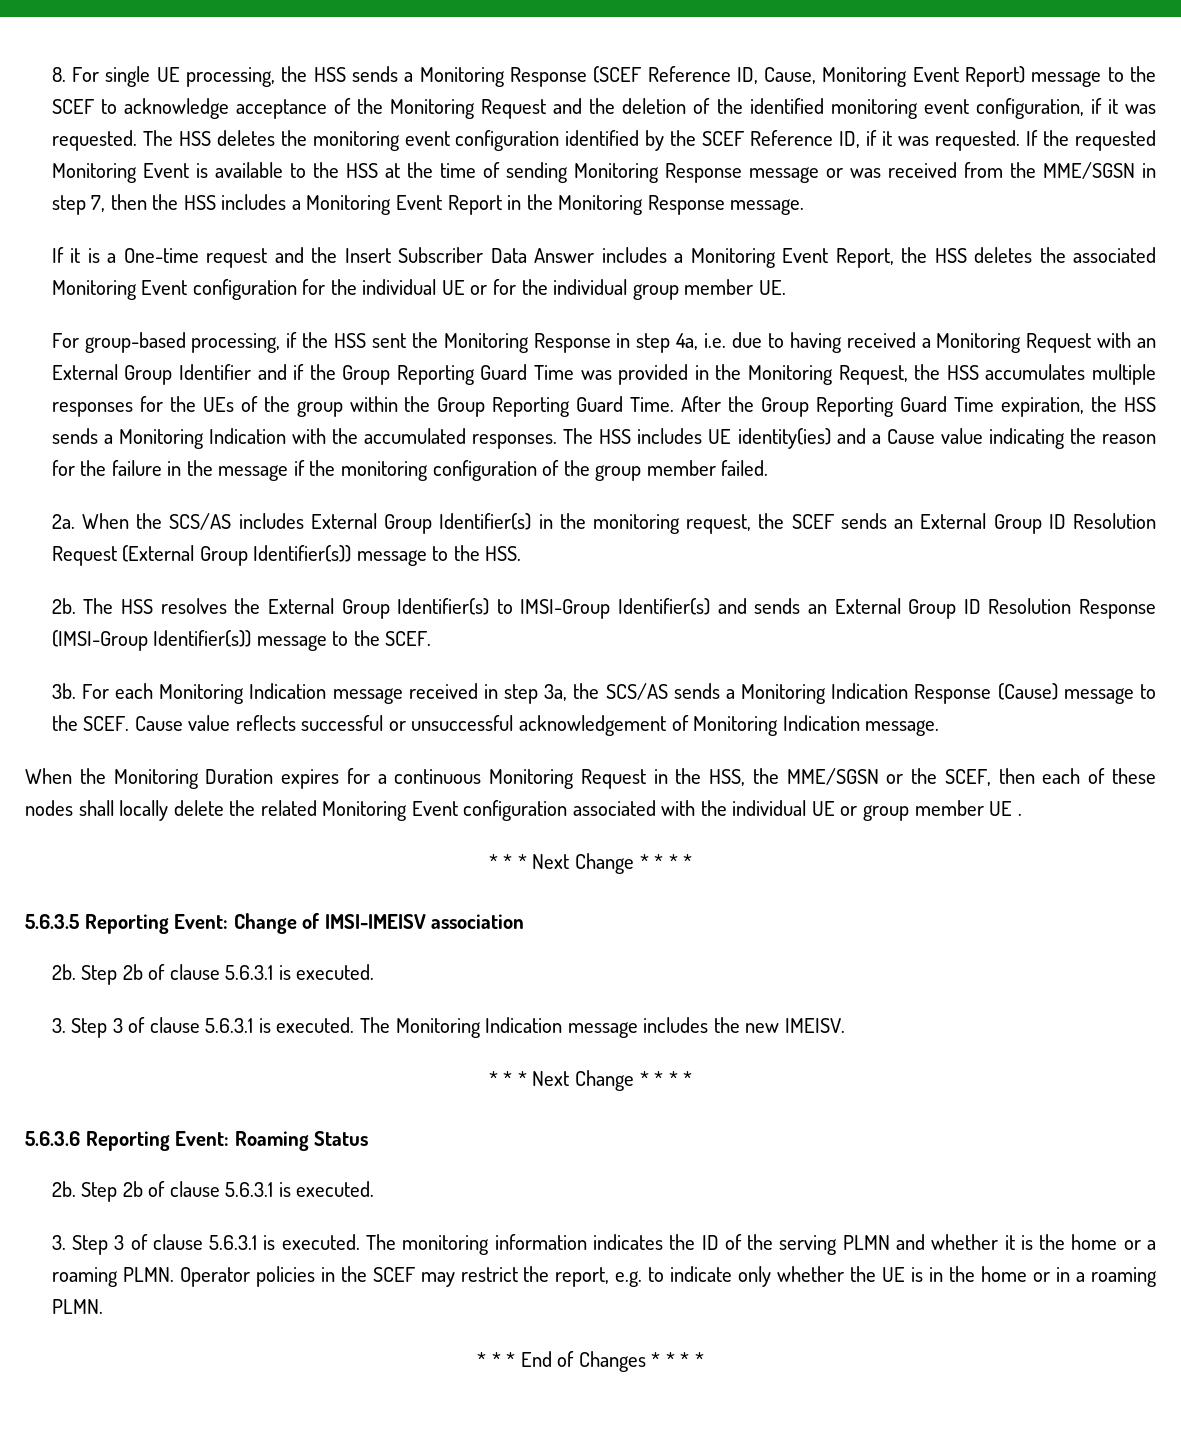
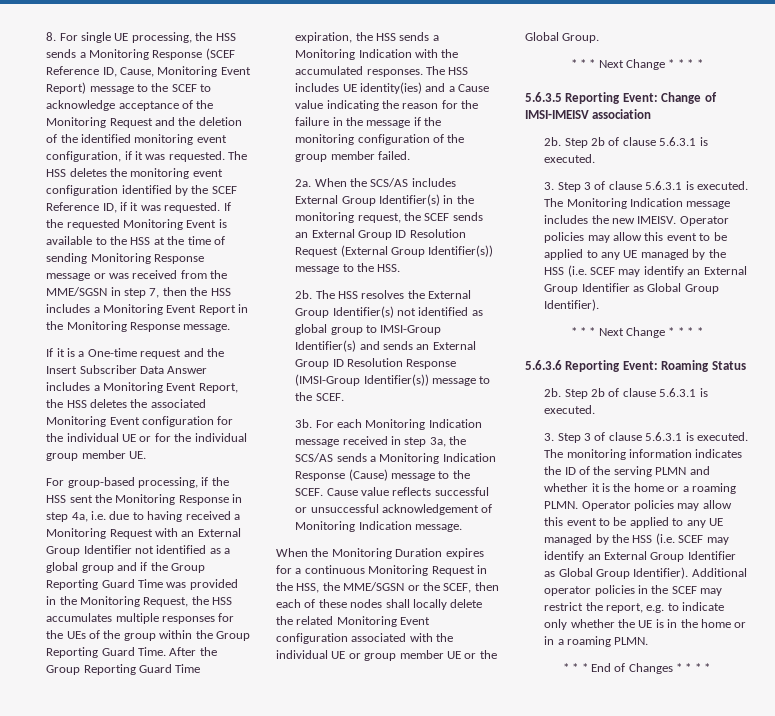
(251, 372) none -> [135,545,231,554] [46,562,114,573] not identified as a global group
(490, 606) none -> [397,307,483,316] [295,324,363,335] not identified as global group
[1017,813,1022,816] . -> [464,650,497,659] [525,32,600,43] or the Global Group.
(845, 1025) none -> [679,216,729,226] [544,232,727,243] [544,249,726,260] [544,265,747,277] [544,283,719,294] [544,299,600,311] Operator policies may allow this event to be applied to any UE managed by the HSS (i.e. SCEF may identify an External Group Identifier as Global Group Identifier).
(315, 1276) none -> [677,500,732,511] [544,517,723,528] [544,533,729,545] [544,551,736,562] [544,567,747,579] [544,585,635,596] may allow this event to be applied to any UE managed by the HSS (i.e. SCEF may identify an External Group Identifier as Global Group Identifier). Additional operator policies

